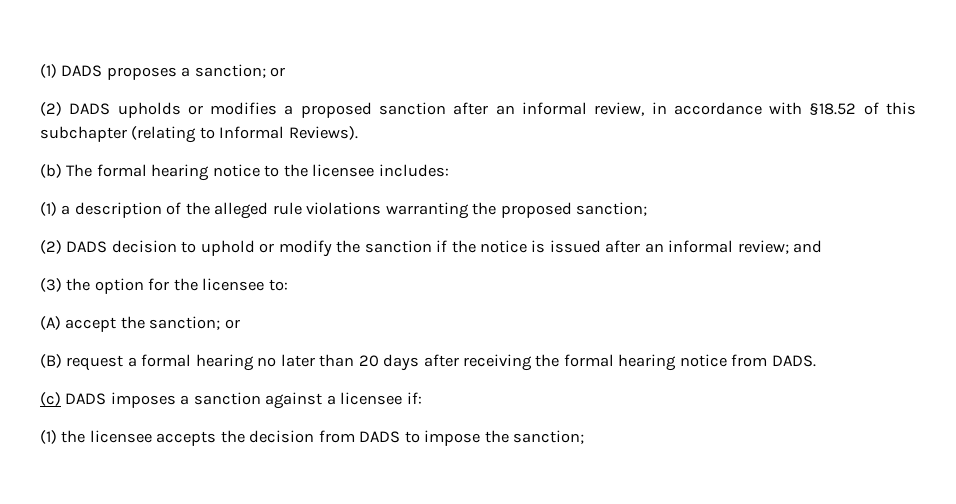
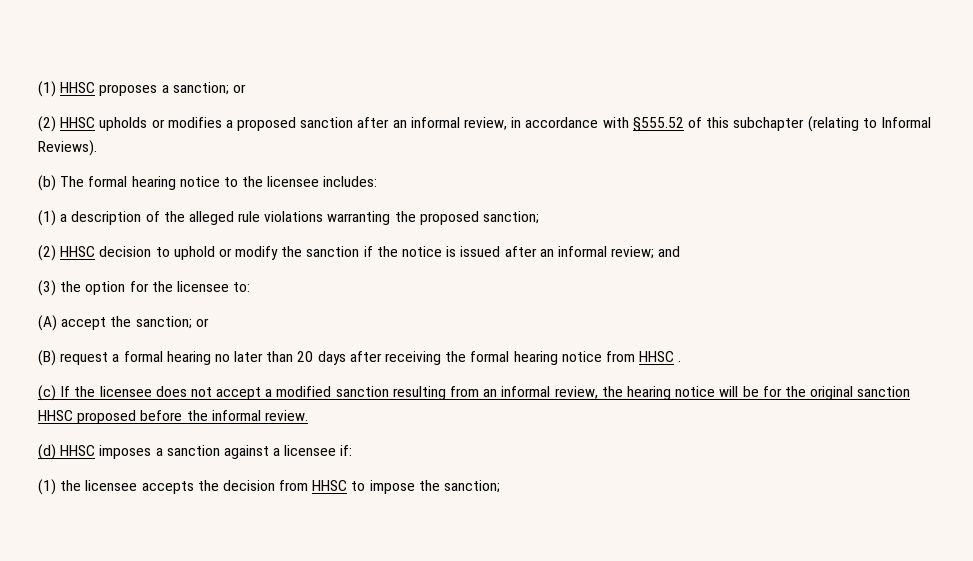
[40,64,103,78] (1) DADS -> [38,81,96,97] (1) HHSC
[69,103,111,115] DADS -> [60,117,96,128] HHSC
[809,103,857,115] §18.52 -> [632,117,684,132] §555.52
[66,241,108,253] DADS -> [60,246,96,257] HHSC
[771,355,816,367] DADS. -> [639,351,682,362] HHSC .
[65,393,107,405] DADS -> [60,386,911,400] [38,410,308,424] [38,444,96,460] If the licensee does not accept a modified sanction resulting from an informal review, the hearing notice will be for the original sanction HHSC proposed before the informal review. // (d) HHSC
[359,431,401,443] DADS -> [312,480,348,491] HHSC

